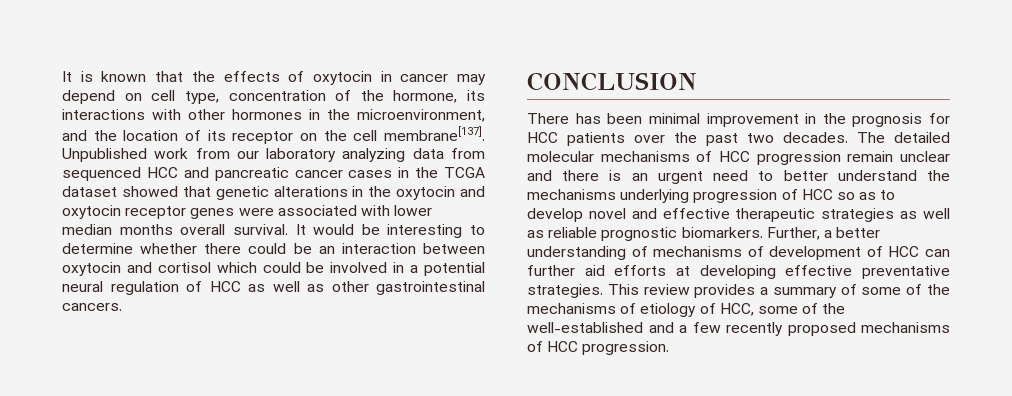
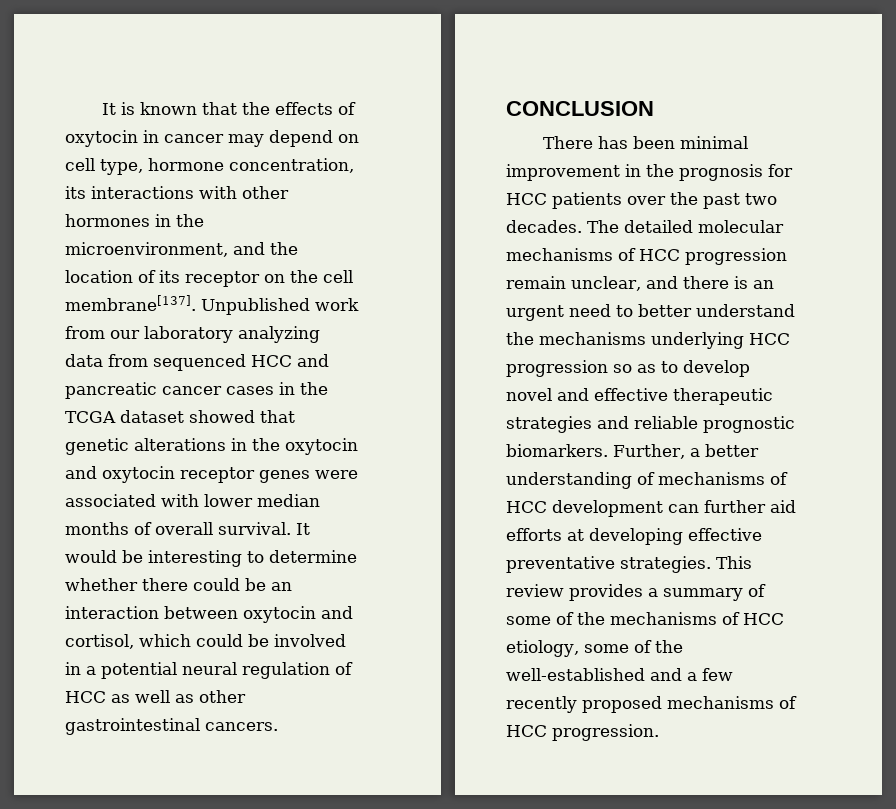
[228,90,458,103] concentration of the hormone, -> [148,158,354,173] hormone concentration,
(173, 229) none -> [134,522,152,535] of
[157,262,211,273] cortisol -> [65,634,134,649] cortisol,
[900,151,950,162] unclear -> [571,276,641,291] unclear,
[693,189,833,203] progression of HCC -> [749,333,790,345] [506,360,608,377] HCC progression
[900,208,950,219] [527,230,544,238] as well as -> [597,416,629,429] and
[769,246,920,260] development of HCC -> [506,500,663,517] HCC development
[640,303,754,317] etiology of HCC, -> [743,613,784,625] [506,640,579,657] HCC etiology,

